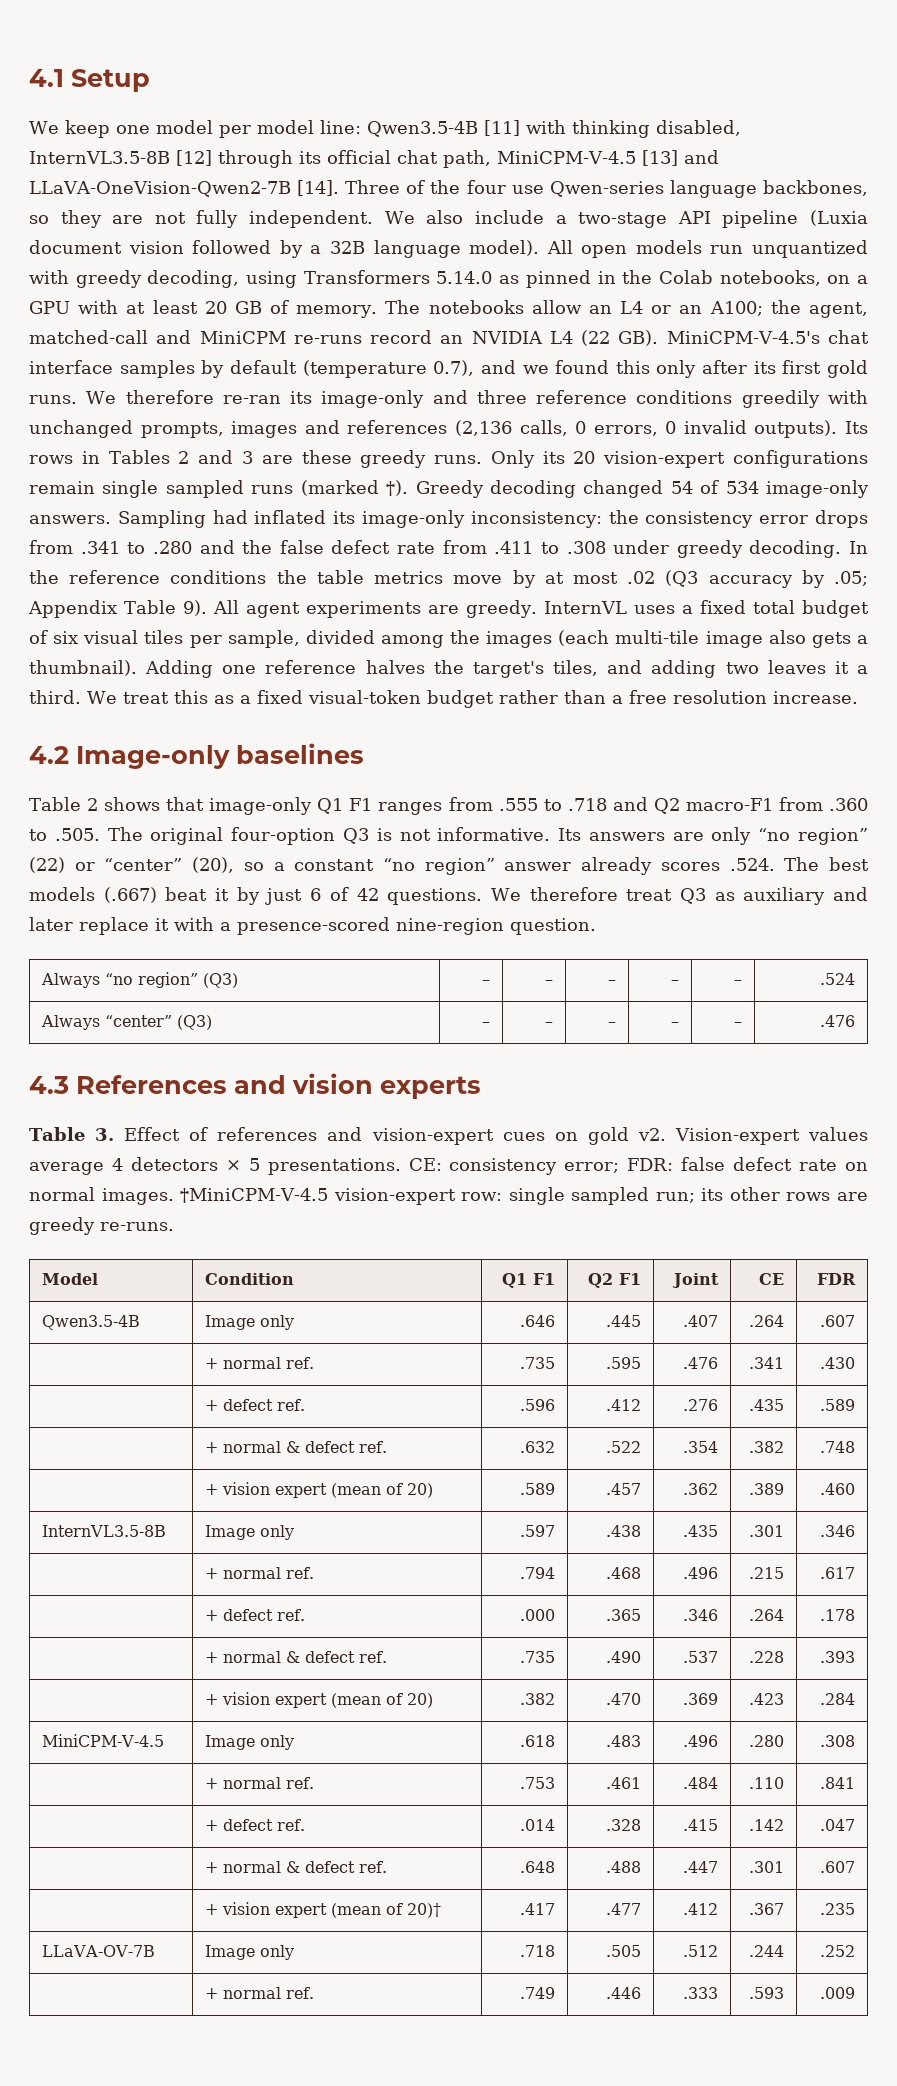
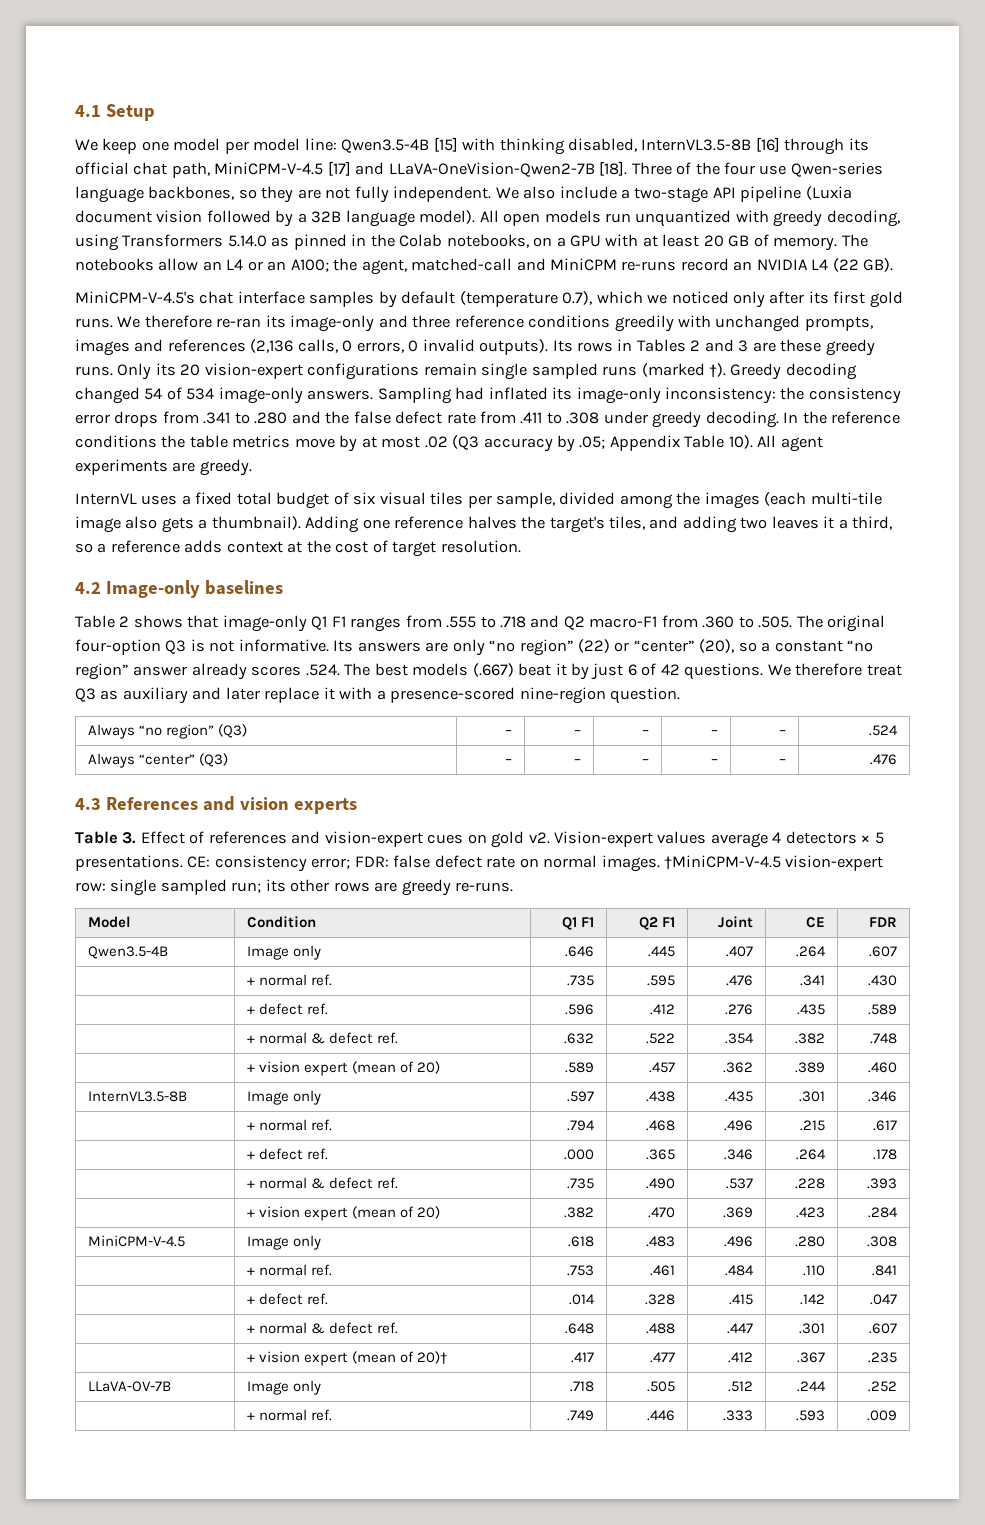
[483,120,520,136] [11] -> [433,137,458,152] [15]
[176,150,212,166] [12] -> [755,137,780,152] [16]
[641,150,678,166] [13] -> [327,161,351,176] [17]
[297,180,340,196] [14]. -> [599,161,628,176] [18].
(659, 338) none -> (894, 265) //
[480,360,650,374] and we found this -> [596,291,729,304] which we noticed
[182,600,207,616] 9). -> [728,435,753,449] 10).
(538, 609) none -> (252, 467) //
[29,690,858,708] third. We treat this as a fixed visual-token budget rather than a free resolution increase. -> [852,516,893,530] [75,540,521,557] third, so a reference adds context at the cost of target resolution.

